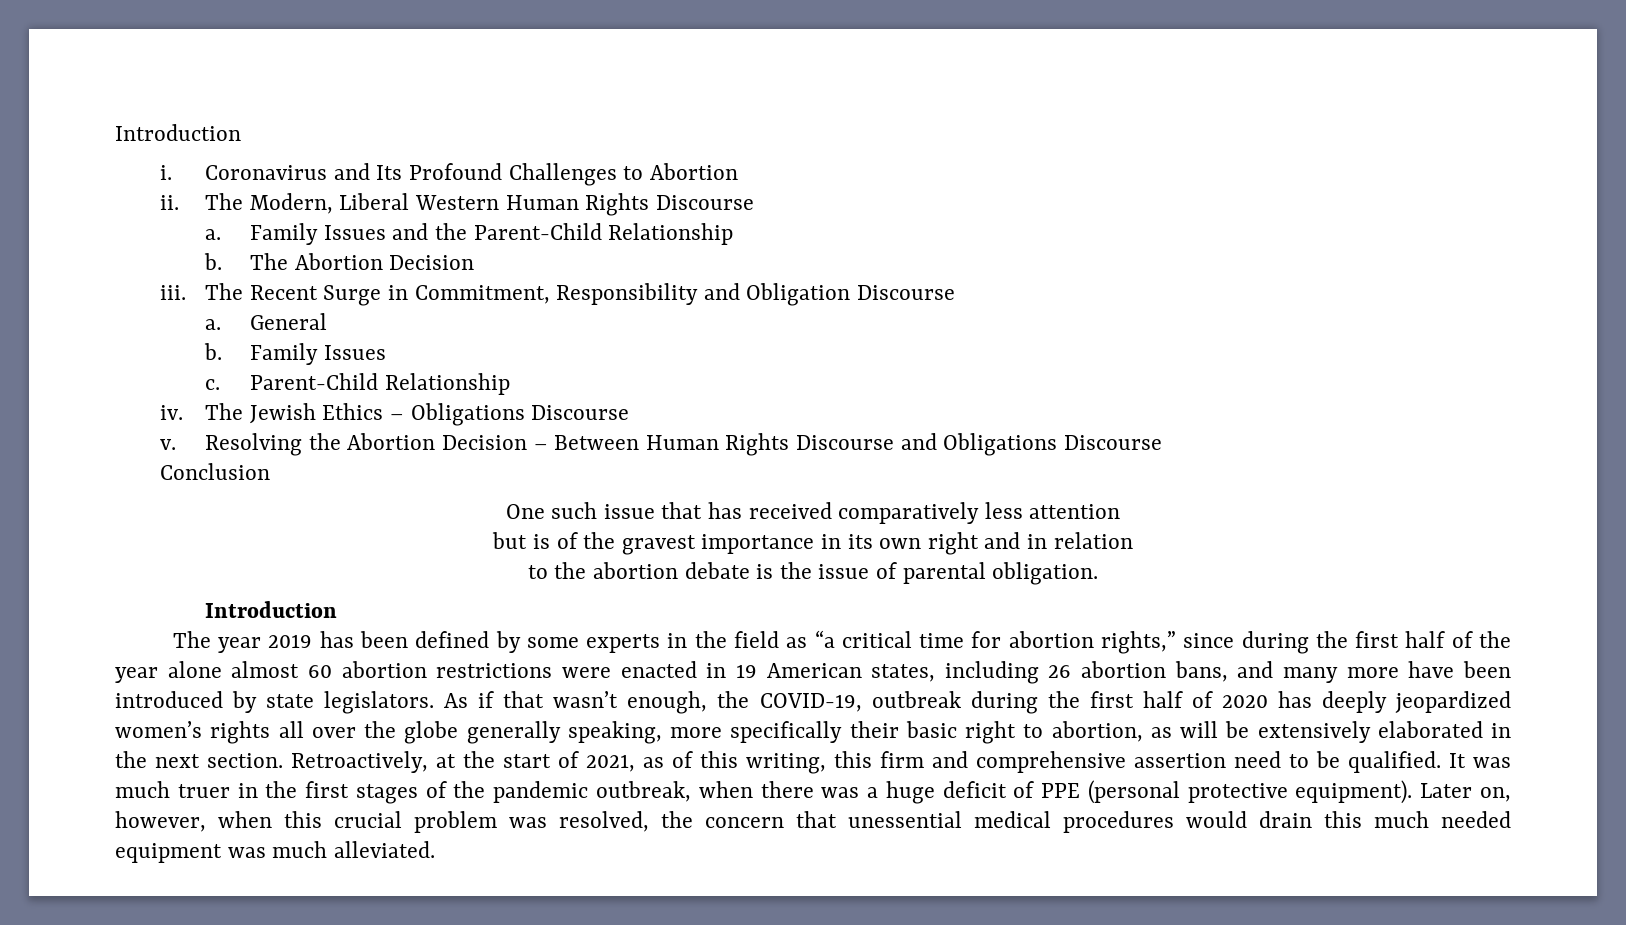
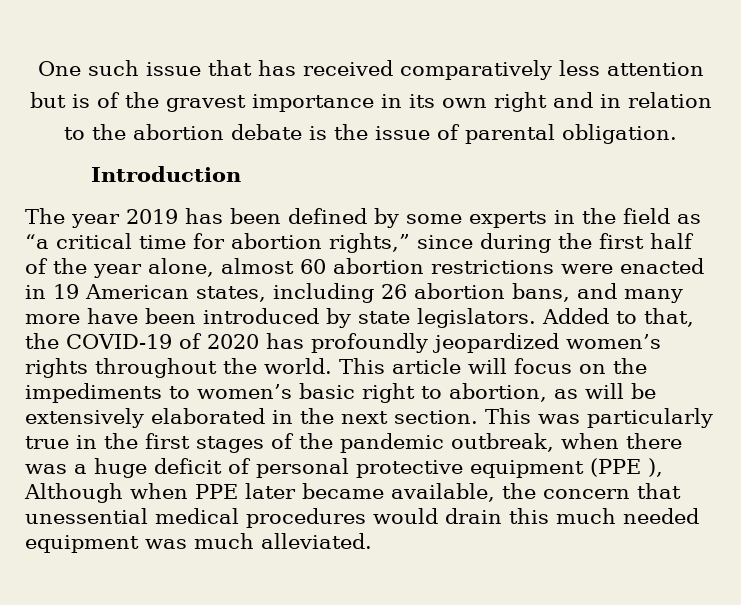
[115,124,241,141] [160,163,738,186] [160,193,754,216] [205,223,734,245] [204,253,475,270] [160,283,955,306] [205,313,328,330] [204,343,386,365] [205,373,510,395] [160,403,630,426] [160,433,1162,456] [160,463,271,480] Introduction // i. Coronavirus and Its Profound Challenges to Abortion // ii. The Modern, Liberal Western Human Rights Discourse // a. Family Issues and the Parent-Child Relationship // b. The Abortion Decision // iii. The Recent Surge in Commitment, Responsibility and Obligation Discourse // a. General // b. Family Issues // c. Parent-Child Relationship // iv. The Jewish Ethics – Obligations Discourse // v. Resolving the Abortion Decision – Between Human Rights Discourse and Obligations Discourse // Conclusion // -> (37, 68) none
[167,661,222,678] alone -> [148,258,214,277] alone,
[444,691,1183,714] As if that wasn’t enough, the COVID-19, outbreak during the first half -> [542,308,694,327] [25,333,172,349] Added to that, the COVID-19
[1321,691,1387,713] deeply -> [311,333,428,353] profoundly
[278,721,899,744] all over the globe generally speaking, more specifically their -> [95,358,647,378] [25,383,292,403] throughout the world. This article will focus on the impediments to women’s
[291,751,1511,774] [115,781,230,798] Retroactively, at the start of 2021, as of this writing, this firm and comprehensive assertion need to be qualified. It was much truer -> [485,408,713,428] [25,436,69,449] This was particularly true
[1041,780,1511,804] [115,811,649,833] PPE (personal protective equipment). Later on, however, when this crucial problem was resolved, -> [256,458,663,478] [24,483,495,503] personal protective equipment (PPE ), Although when PPE later became available,

